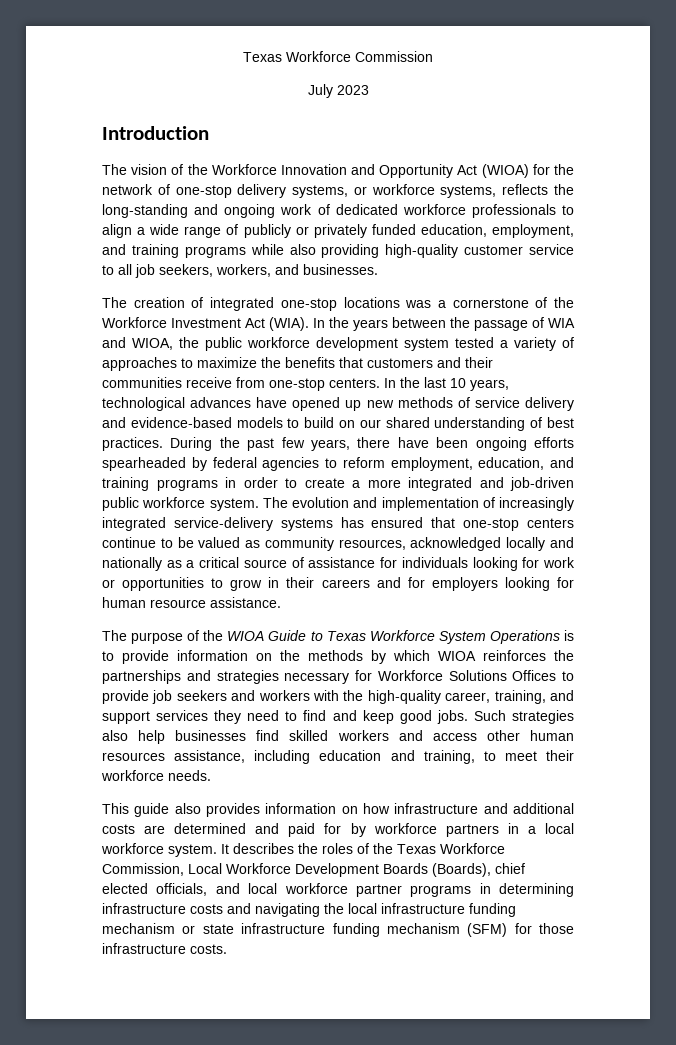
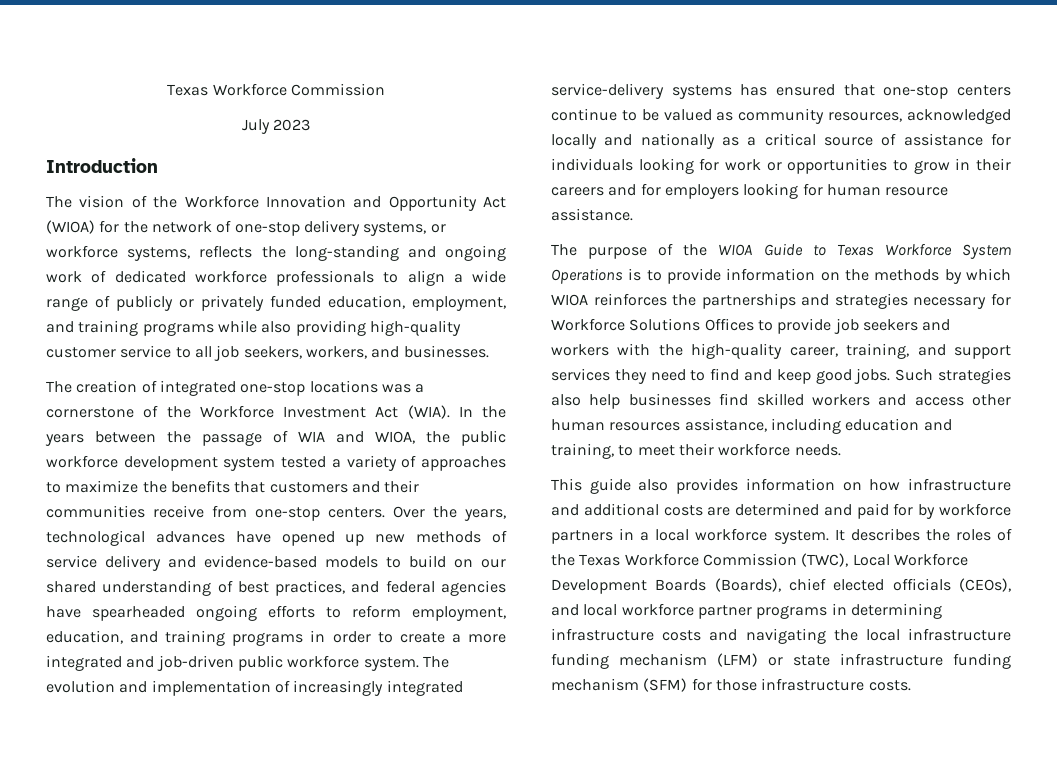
[384,377,466,388] In the last 10 -> [393,506,457,518] Over the
[102,437,574,451] [102,457,320,471] practices. During the past few years, there have been ongoing efforts spearheaded by federal agencies -> [275,580,506,596] [46,605,315,621] practices, and federal agencies have spearheaded ongoing efforts
[102,863,184,876] Commission, -> [702,553,849,567] Commission (TWC),
[156,883,208,896] officials, -> [892,578,1011,592] officials (CEOs),
(175, 928) none -> [717,653,758,667] (LFM)

